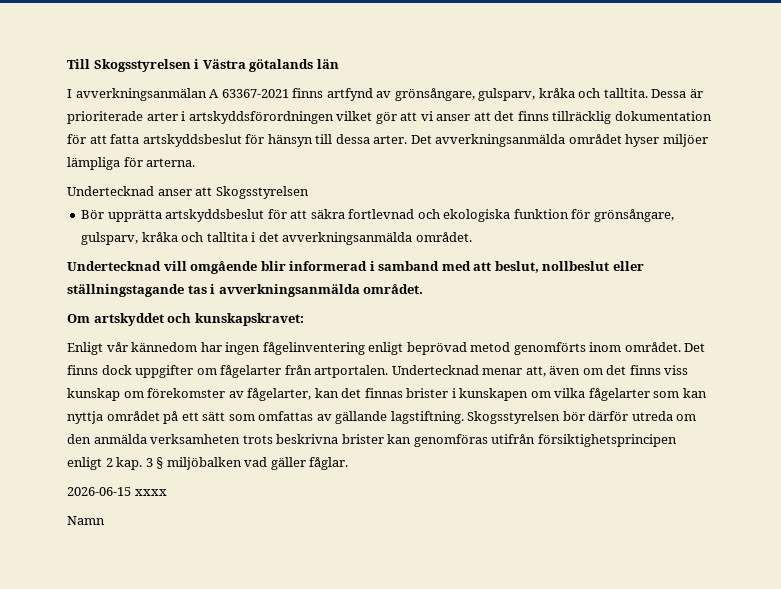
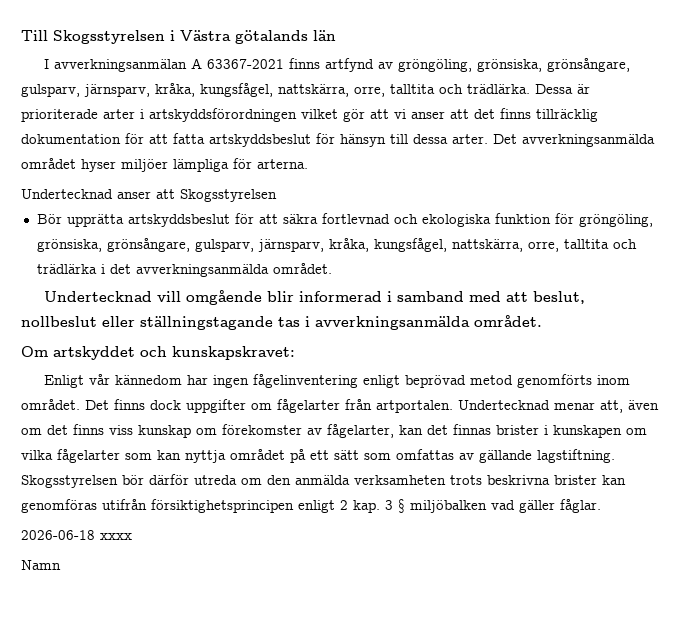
[394,88,648,101] grönsångare, gulsparv, kråka och talltita. -> [397,58,630,72] [21,83,530,97] gröngöling, grönsiska, grönsångare, gulsparv, järnsparv, kråka, kungsfågel, nattskärra, orre, talltita och trädlärka.
[593,209,674,222] [81,232,248,245] grönsångare, gulsparv, kråka och talltita -> [578,214,653,227] [36,238,637,252] [36,264,97,274] gröngöling, grönsiska, grönsångare, gulsparv, järnsparv, kråka, kungsfågel, nattskärra, orre, talltita och trädlärka
[67,487,131,496] 2026-06-15 -> [21,530,95,540] 2026-06-18

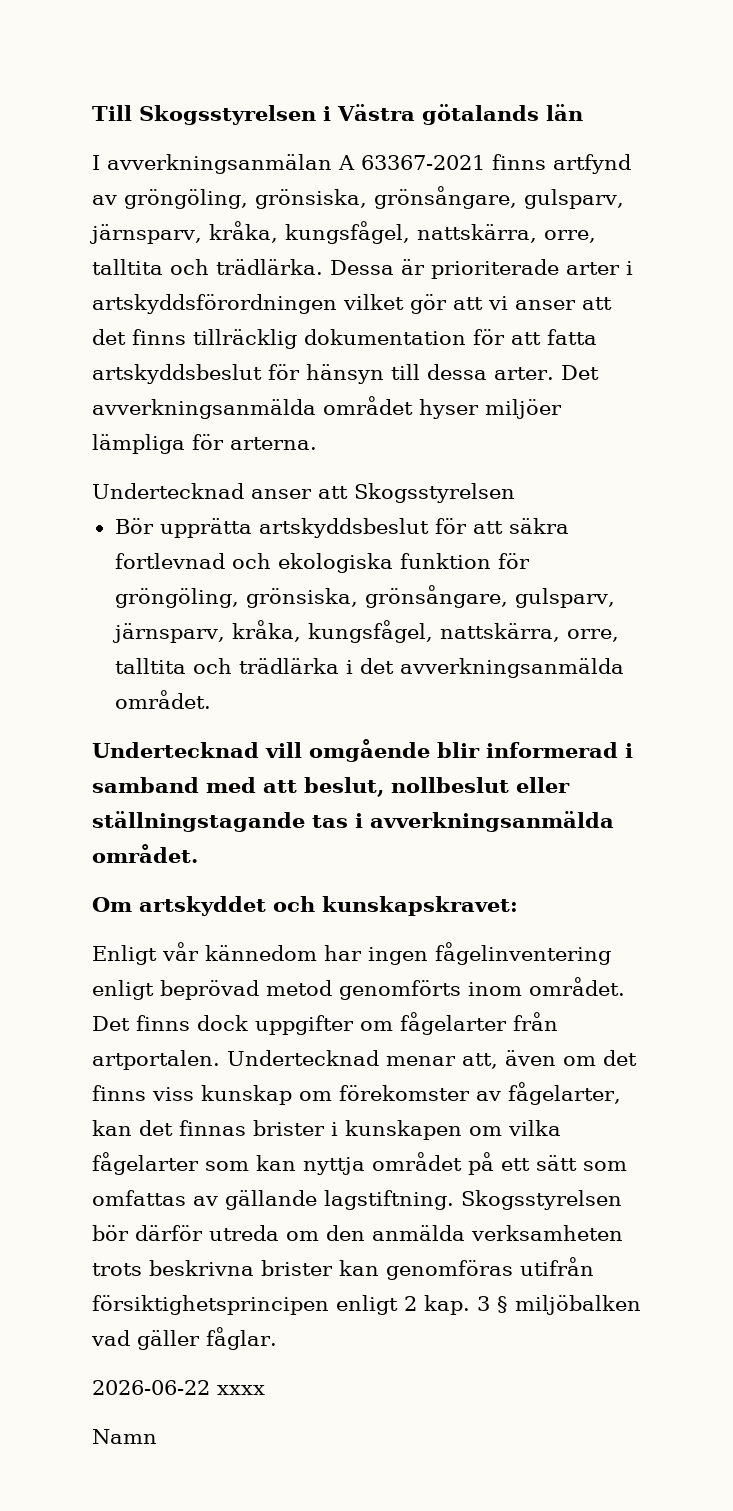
[21,530,95,540] 2026-06-18 -> [92,1380,210,1395] 2026-06-22

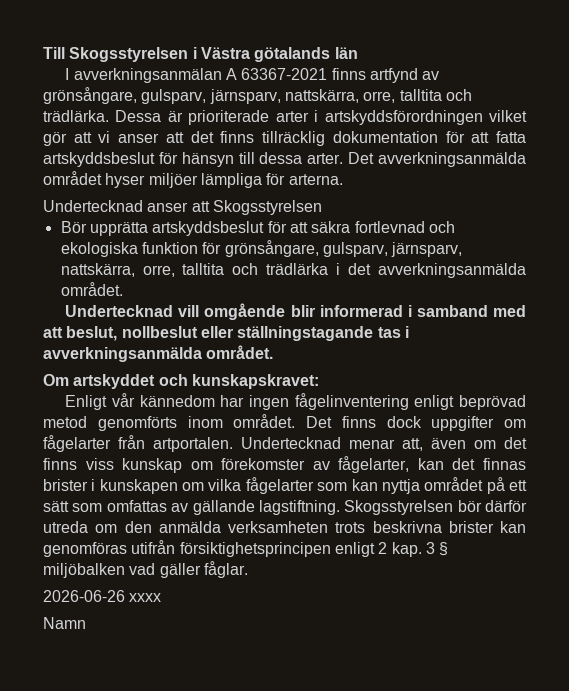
[124,186,624,209] [89,221,410,244] gröngöling, grönsiska, grönsångare, gulsparv, järnsparv, kråka, kungsfågel, -> [43,87,281,104] grönsångare, gulsparv, järnsparv,
[114,585,615,608] [111,620,433,643] gröngöling, grönsiska, grönsångare, gulsparv, järnsparv, kråka, kungsfågel, -> [224,240,463,257] grönsångare, gulsparv, järnsparv,
[92,1380,210,1395] 2026-06-22 -> [43,590,125,602] 2026-06-26

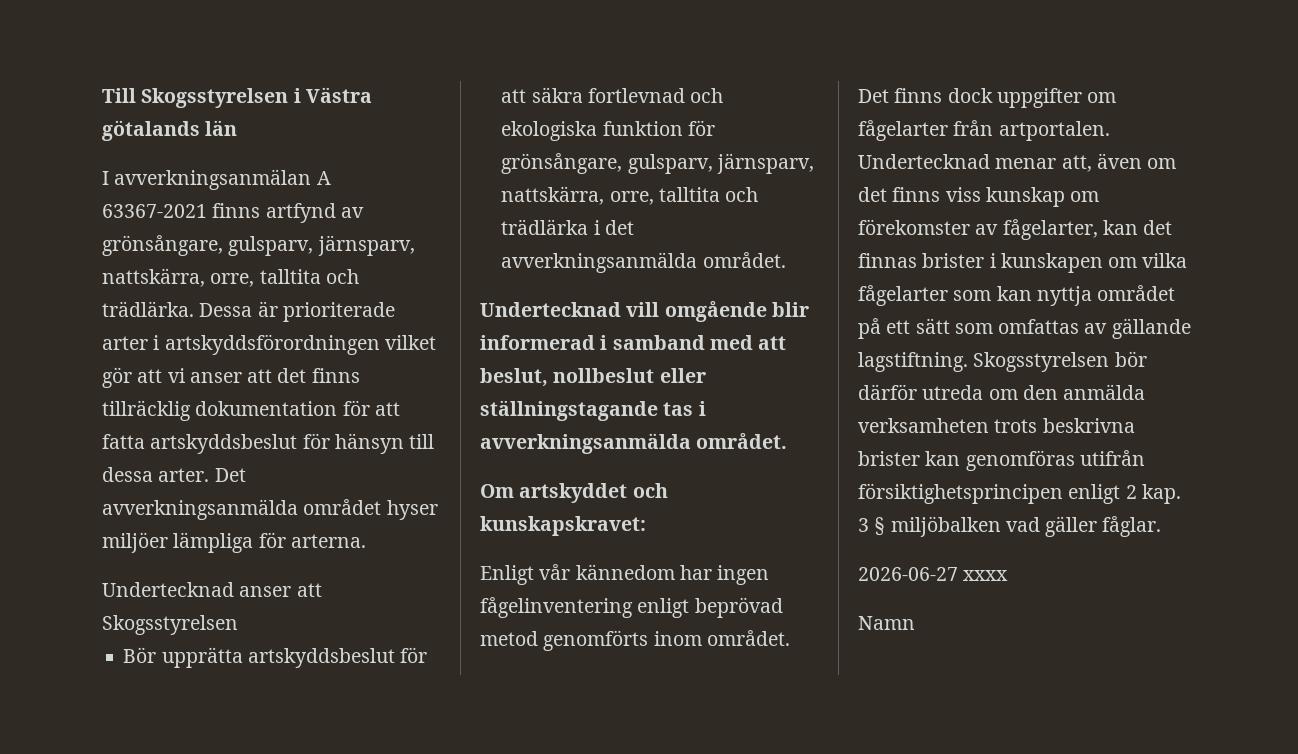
[43,590,125,602] 2026-06-26 -> [858,567,958,581] 2026-06-27

